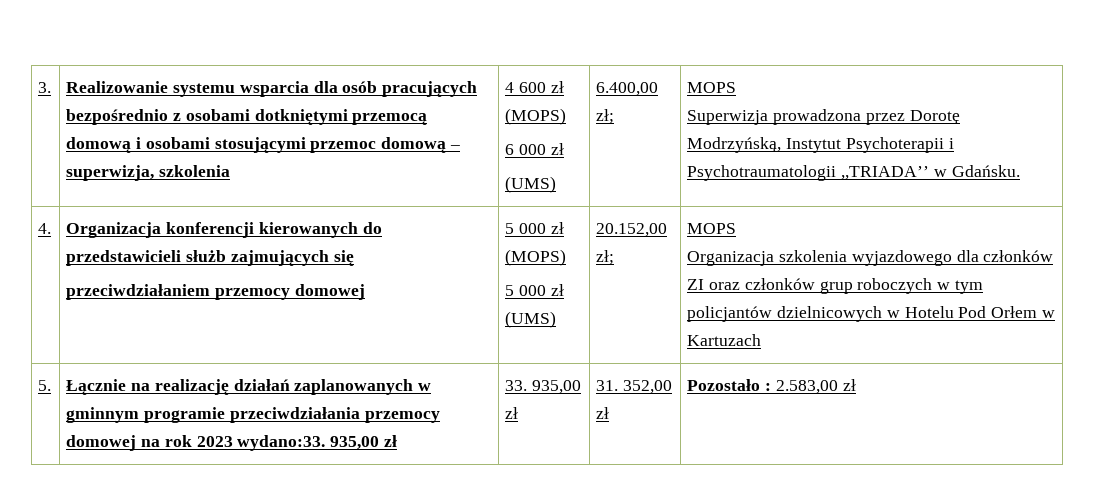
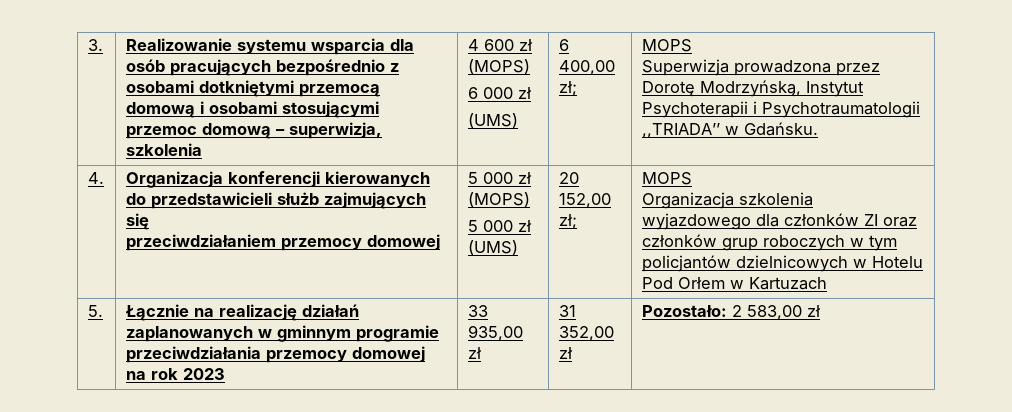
[596,82,659,96] 6.400,00 -> [558,39,569,51] [558,60,615,75] 6 400,00
[596,223,668,237] 20.152,00 -> [558,172,579,184] [558,193,611,208] 20 152,00
[237,435,397,451] [505,380,582,394] [505,407,519,419] [596,380,619,391] wydano:33. 935,00 zł | 33. 935,00 zł | 31. -> [467,305,488,317] [467,325,523,341] [467,347,482,359] [558,305,576,317] | 33 935,00 zł | 31
[687,379,838,394] Pozostało : 2.583,00 -> [641,305,802,320] Pozostało: 2 583,00

